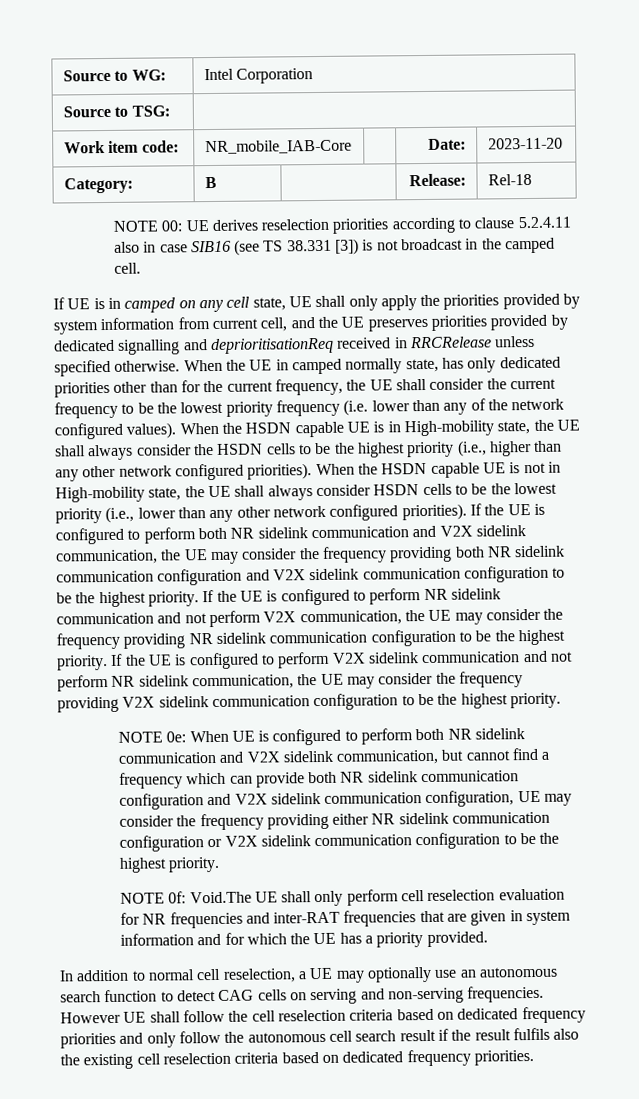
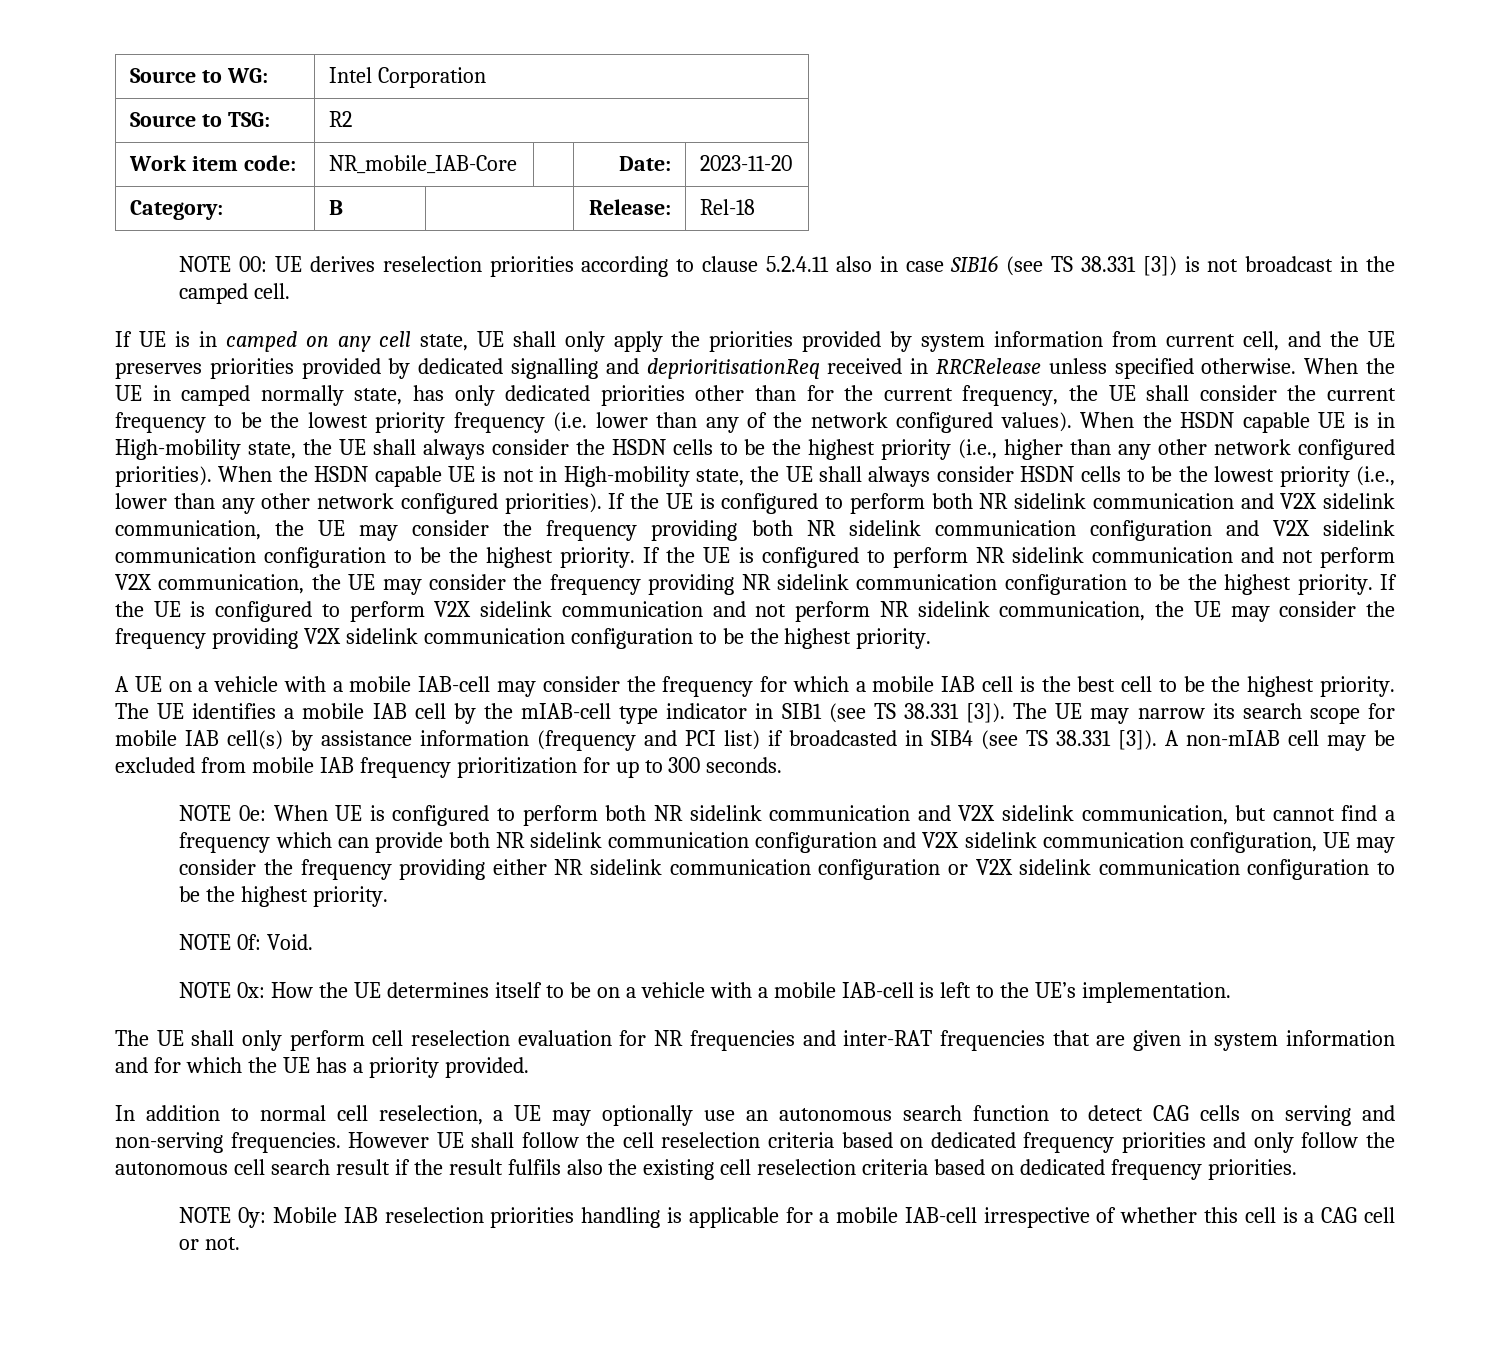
(170, 111) none -> [328,111,352,127] R2
(561, 700) none -> [115,676,1396,697] [115,703,1395,724] [115,730,1395,751] [115,757,783,778] // A UE on a vehicle with a mobile IAB-cell may consider the frequency for which a mobile IAB cell is the best cell to be the highest priority. The UE identifies a mobile IAB cell by the mIAB-cell type indicator in SIB1 (see TS 38.331 [3]). The UE may narrow its search scope for mobile IAB cell(s) by assistance information (frequency and PCI list) if broadcasted in SIB4 (see TS 38.331 [3]). A non-mIAB cell may be excluded from mobile IAB frequency prioritization for up to 300 seconds.
[189,891,252,904] Void.The -> [267,934,314,950] [179,982,1232,1003] [115,1030,149,1046] Void. // NOTE 0x: How the UE determines itself to be on a vehicle with a mobile IAB-cell is left to the UE’s implementation. // The
(534, 1058) none -> [179,1207,1395,1228] [179,1237,241,1250] // NOTE 0y: Mobile IAB reselection priorities handling is applicable for a mobile IAB-cell irrespective of whether this cell is a CAG cell or not.

